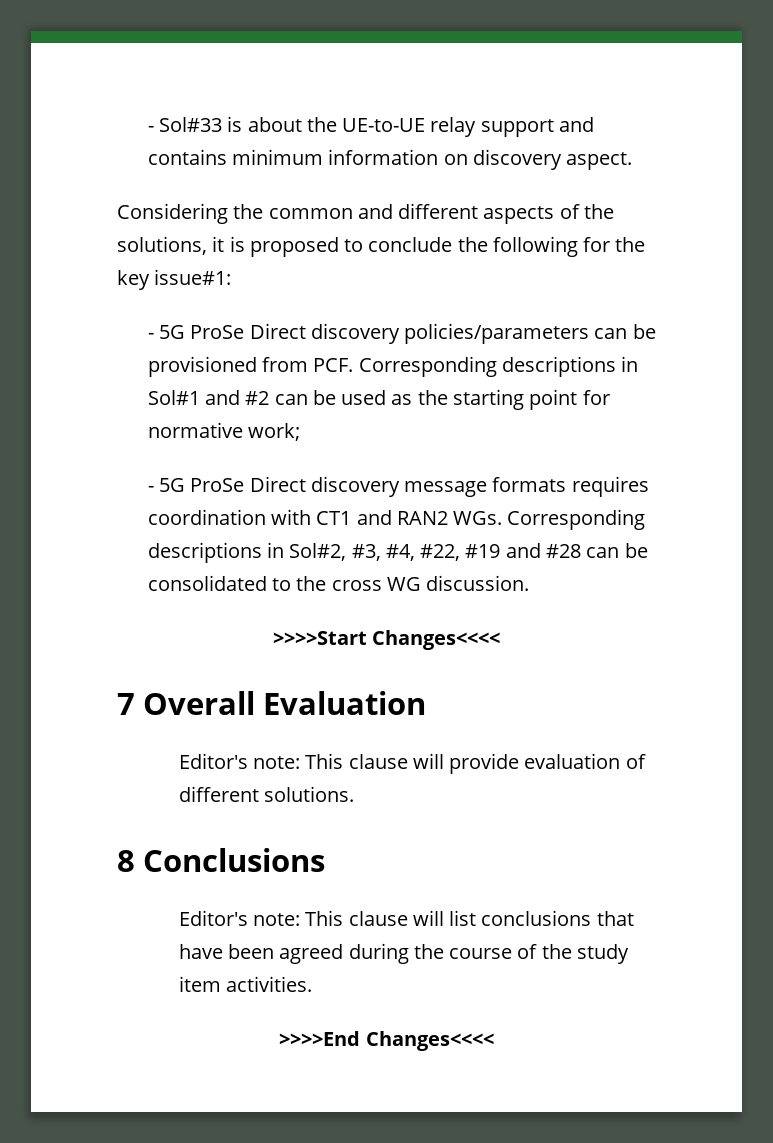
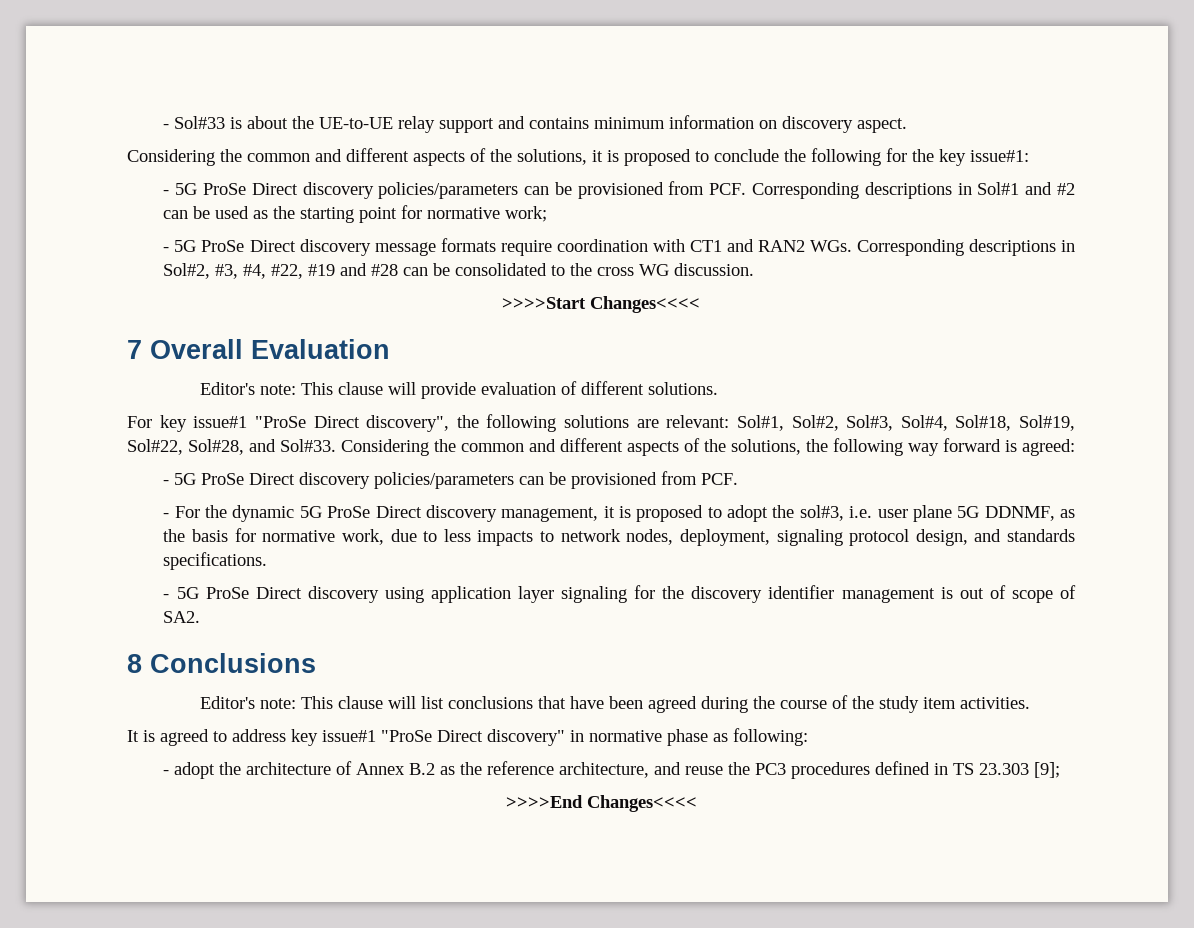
[571,476,649,497] requires -> [500,240,552,256] require
(355, 794) none -> [127,414,1075,432] [127,438,1075,456] [163,471,739,489] [163,505,1075,522] [163,528,1075,546] [163,552,268,570] [163,585,1077,603] [163,611,201,623] // For key issue#1 "ProSe Direct discovery", the following solutions are relevant: Sol#1, Sol#2, Sol#3, Sol#4, Sol#18, Sol#19, Sol#22, Sol#28, and Sol#33. Considering the common and different aspects of the solutions, the following way forward is agreed: // - 5G ProSe Direct discovery policies/parameters can be provisioned from PCF. // - For the dynamic 5G ProSe Direct discovery management, it is proposed to adopt the sol#3, i.e. user plane 5G DDNMF, as the basis for normative work, due to less impacts to network nodes, deployment, signaling protocol design, and standards specifications. // - 5G ProSe Direct discovery using application layer signaling for the discovery identifier management is out of scope of SA2.
(313, 984) none -> [127,728,808,746] [163,761,1061,779] // It is agreed to address key issue#1 "ProSe Direct discovery" in normative phase as following: // - adopt the architecture of Annex B.2 as the reference architecture, and reuse the PC3 procedures defined in TS 23.303 [9];

